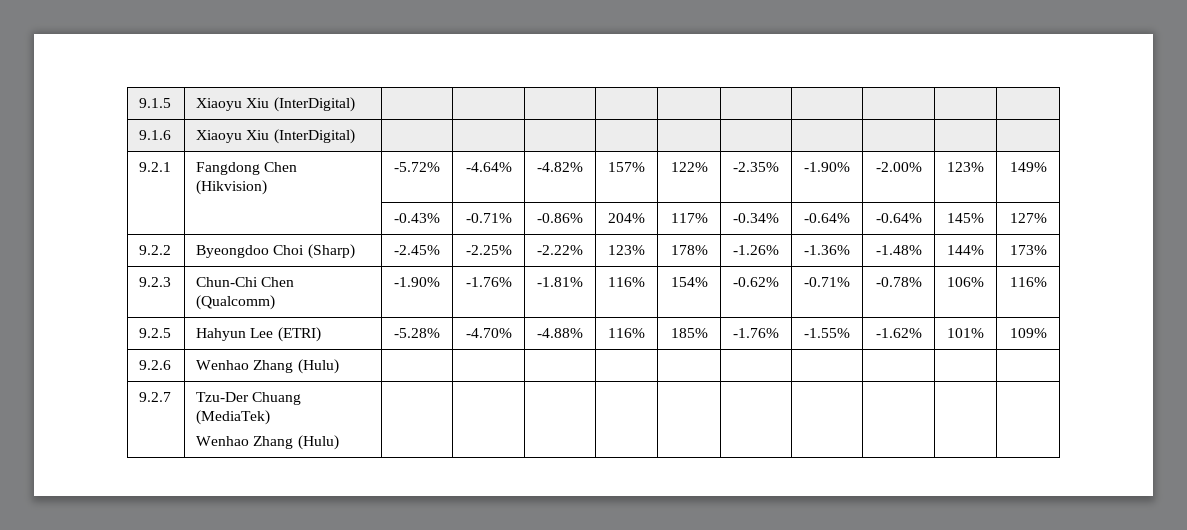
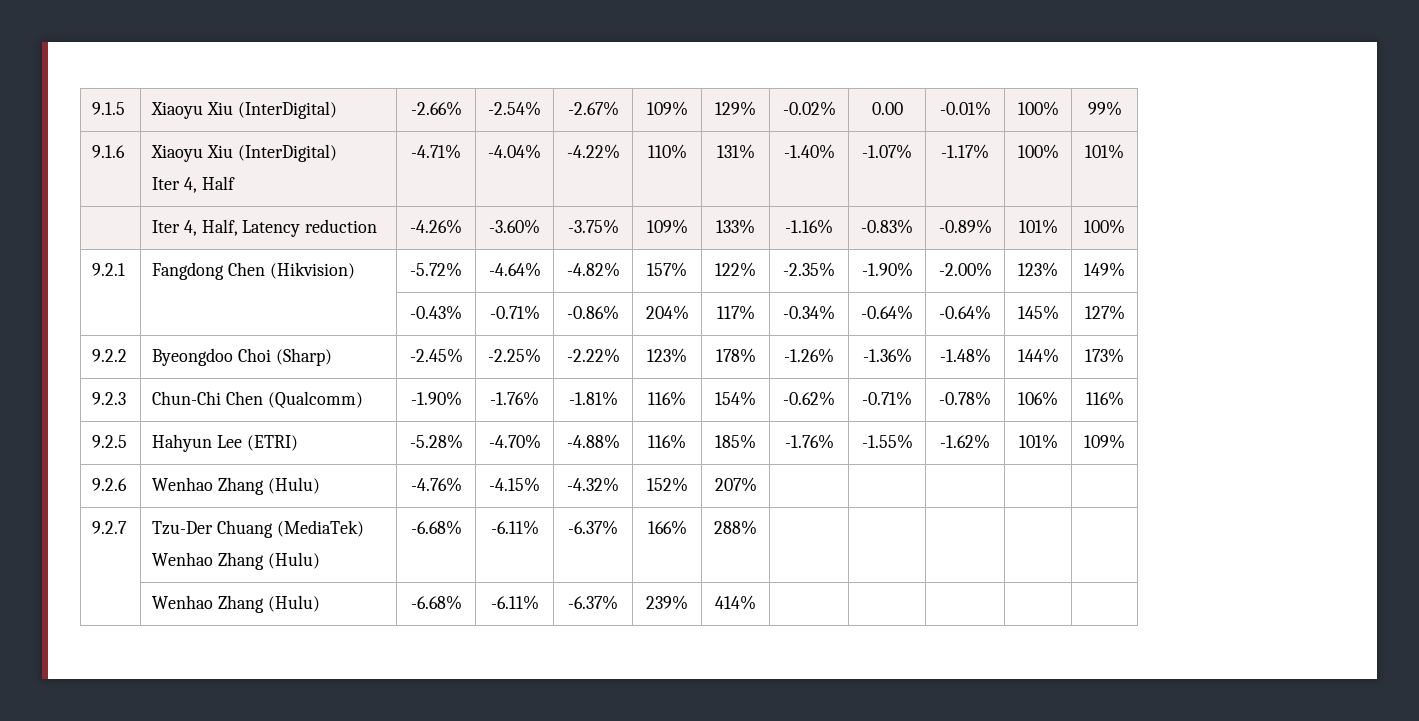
[139,130,172,140] [196,129,355,144] | | | | | | | | | // 9.1.6 | Xiaoyu Xiu (InterDigital) | | | | | | | | | | -> [410,101,462,116] [488,101,541,116] [567,101,619,116] [646,101,688,116] [715,101,756,116] [782,101,836,116] [871,102,903,115] [939,101,991,116] [1017,101,1059,116] [1087,101,1122,116] [92,145,126,158] [151,144,337,162] [152,176,235,193] [411,144,461,159] [488,144,541,159] [566,144,620,159] [647,144,687,159] [716,144,755,159] [783,144,835,159] [862,144,912,159] [941,144,989,159] [1017,144,1059,159] [1085,144,1124,159] [152,219,378,237] [410,219,462,234] [489,219,540,234] [567,219,619,234] [646,219,688,234] [716,219,755,234] [785,219,833,234] [861,219,913,234] [938,219,992,234] [1018,219,1058,234] [1084,219,1125,234] -2.66% | -2.54% | -2.67% | 109% | 129% | -0.02% | 0.00 | -0.01% | 100% | 99% // 9.1.6 | Xiaoyu Xiu (InterDigital) // Iter 4, Half | -4.71% | -4.04% | -4.22% | 110% | 131% | -1.40% | -1.07% | -1.17% | 100% | 101% // | Iter 4, Half, Latency reduction | -4.26% | -3.60% | -3.75% | 109% | 133% | -1.16% | -0.83% | -0.89% | 101% | 100%
(339, 366) | | | | -> [410,477,462,492] [489,477,540,492] [567,477,619,492] [646,477,688,492] [714,477,757,492] -4.76% | -4.15% | -4.32% | 152% | 207%
(339, 442) | | | | -> [410,520,462,535] [490,520,539,535] [568,520,618,535] [647,520,687,535] [714,520,757,535] [152,595,320,613] [410,595,462,610] [490,595,539,610] [568,595,618,610] [646,595,688,610] [715,595,756,610] -6.68% | -6.11% | -6.37% | 166% | 288% | | | | | // | Wenhao Zhang (Hulu) | -6.68% | -6.11% | -6.37% | 239% | 414%

